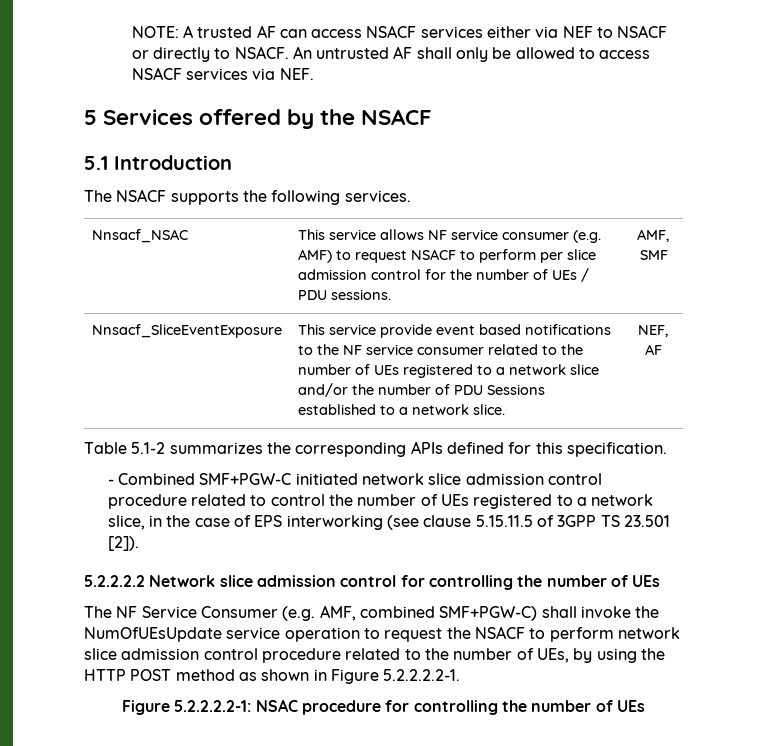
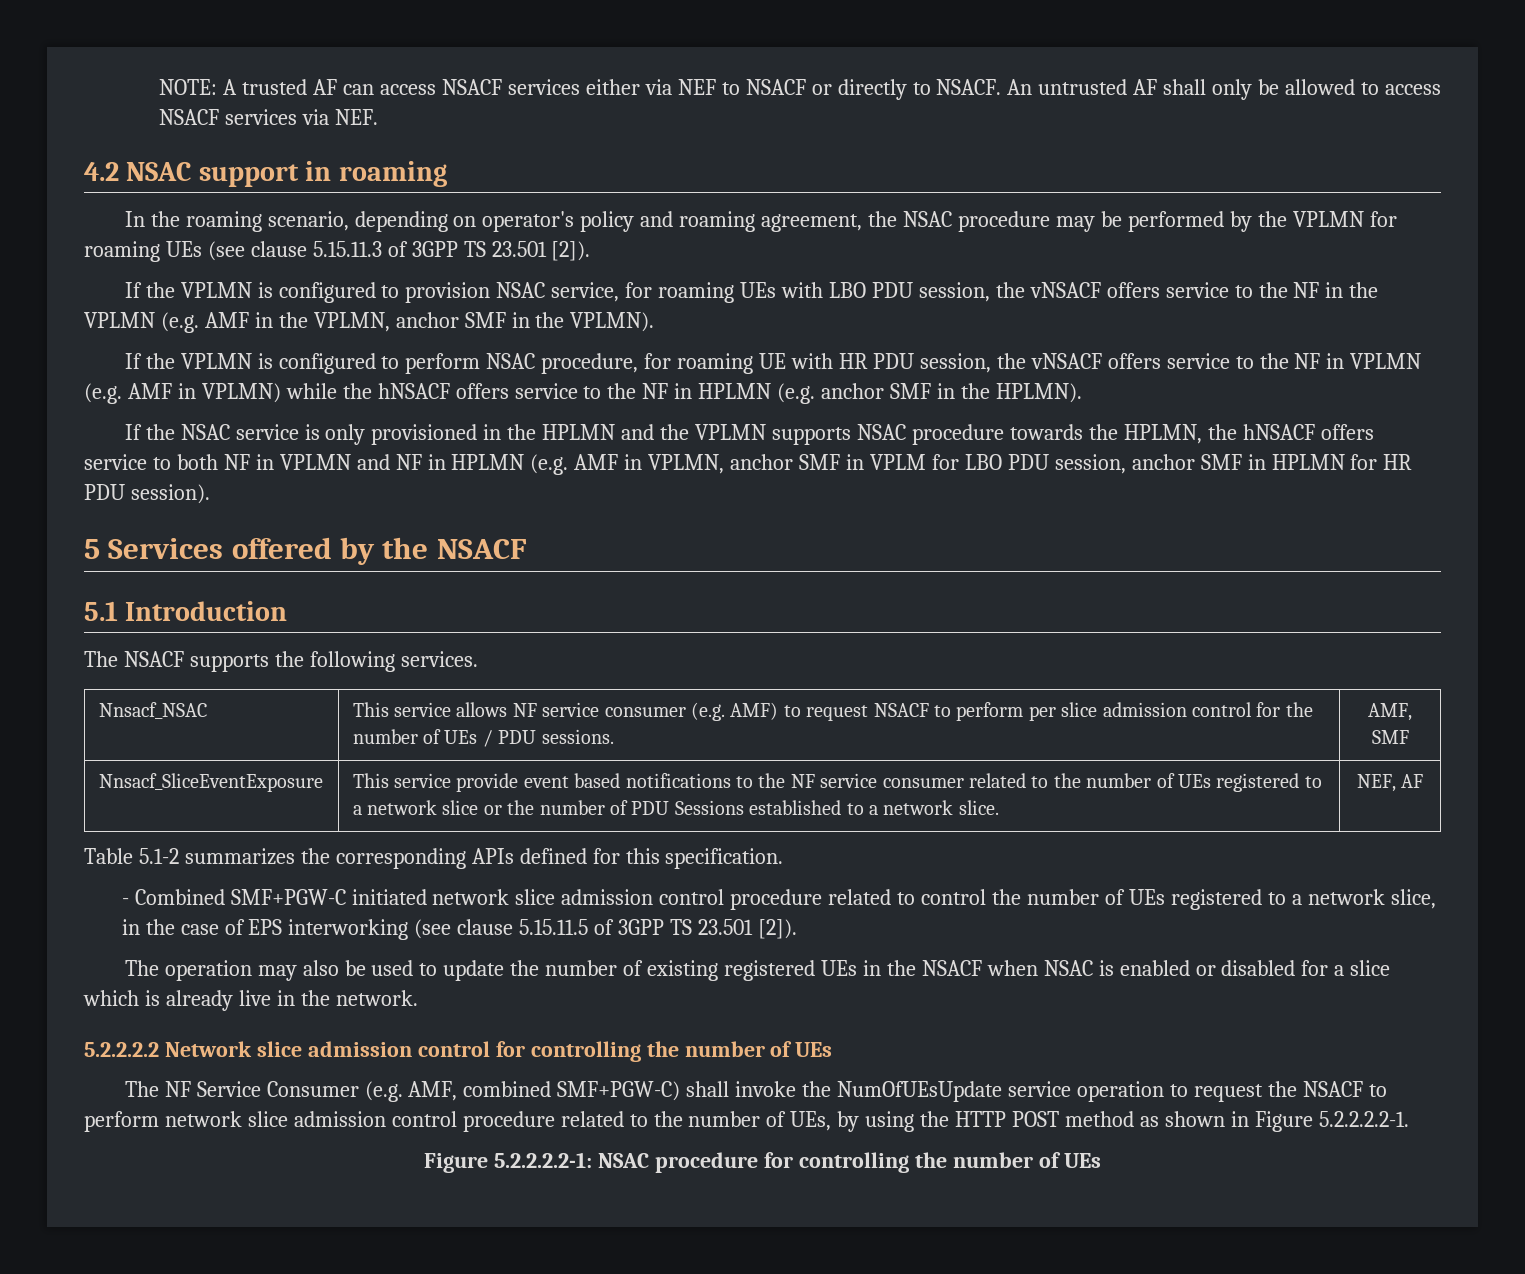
(314, 74) none -> [84,161,447,187] [124,211,1397,232] [84,241,591,262] [124,282,1379,303] [84,312,655,333] [124,353,1422,374] [84,383,1082,404] [124,424,1374,445] [84,454,1413,475] [84,484,210,504] // 4.2 NSAC support in roaming // In the roaming scenario, depending on operator's policy and roaming agreement, the NSAC procedure may be performed by the VPLMN for roaming UEs (see clause 5.15.11.3 of 3GPP TS 23.501 [2]). // If the VPLMN is configured to provision NSAC service, for roaming UEs with LBO PDU session, the vNSACF offers service to the NF in the VPLMN (e.g. AMF in the VPLMN, anchor SMF in the VPLMN). // If the VPLMN is configured to perform NSAC procedure, for roaming UE with HR PDU session, the vNSACF offers service to the NF in VPLMN (e.g. AMF in VPLMN) while the hNSACF offers service to the NF in HPLMN (e.g. anchor SMF in the HPLMN). // If the NSAC service is only provisioned in the HPLMN and the VPLMN supports NSAC procedure towards the HPLMN, the hNSACF offers service to both NF in VPLMN and NF in HPLMN (e.g. AMF in VPLMN, anchor SMF in VPLM for LBO PDU session, anchor SMF in HPLMN for HR PDU session).
[297,383,348,397] and/or -> [483,805,502,815] or
(139, 543) none -> [124,960,1391,981] [83,990,418,1011] // The operation may also be used to update the number of existing registered UEs in the NSACF when NSAC is enabled or disabled for a slice which is already live in the network.

